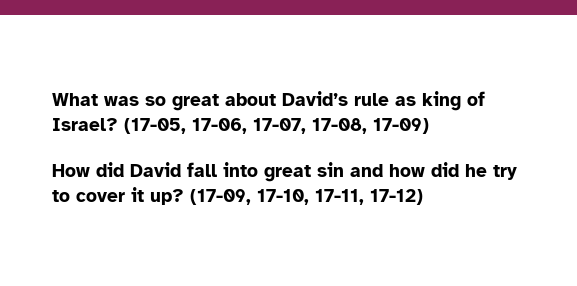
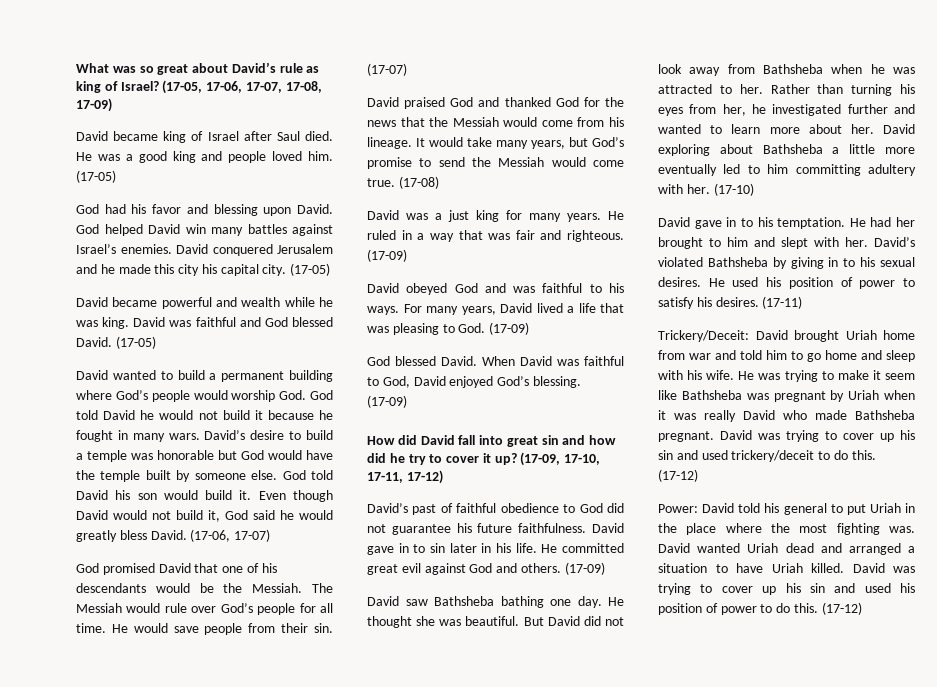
(429, 126) none -> [76,131,333,143] [76,151,333,163] [76,170,116,183] [76,204,333,216] [76,224,333,236] [76,244,333,256] [76,263,331,276] [76,297,333,309] [76,317,333,329] [76,336,156,349] [76,370,333,382] [76,390,333,402] [76,410,333,420] [76,430,333,442] [76,450,333,462] [76,470,333,482] [76,490,333,502] [76,510,333,522] [76,529,271,542] [76,563,277,575] [76,583,333,593] [76,603,333,615] [76,623,333,635] [367,63,407,76] [367,97,624,109] [367,117,624,127] [367,137,624,149] [367,157,624,169] [367,176,439,189] [367,210,624,222] [367,230,624,242] [367,249,407,262] [367,283,624,295] [367,303,624,315] [367,322,530,335] [367,356,624,366] [367,376,581,388] [367,395,407,408] // David became king of Israel after Saul died. He was a good king and people loved him. (17-05) // God had his favor and blessing upon David. God helped David win many battles against Israel’s enemies. David conquered Jerusalem and he made this city his capital city. (17-05) // David became powerful and wealth while he was king. David was faithful and God blessed David. (17-05) // David wanted to build a permanent building where God’s people would worship God. God told David he would not build it because he fought in many wars. David’s desire to build a temple was honorable but God would have the temple built by someone else. God told David his son would build it. Even though David would not build it, God said he would greatly bless David. (17-06, 17-07) // God promised David that one of his descendants would be the Messiah. The Messiah would rule over God’s people for all time. He would save people from their sin. (17-07) // David praised God and thanked God for the news that the Messiah would come from his lineage. It would take many years, but God’s promise to send the Messiah would come true. (17-08) // David was a just king for many years. He ruled in a way that was fair and righteous. (17-09) // David obeyed God and was faithful to his ways. For many years, David lived a life that was pleasing to God. (17-09) // God blessed David. When David was faithful to God, David enjoyed God’s blessing. (17-09)
(423, 197) none -> [367,503,624,515] [367,523,624,535] [367,543,624,555] [367,562,605,575] [367,596,624,608] [367,616,624,628] [658,64,915,76] [658,84,915,96] [658,104,915,116] [658,124,915,134] [658,144,915,156] [658,164,916,176] [658,183,754,196] [658,217,915,229] [658,237,915,249] [658,257,915,269] [658,277,915,289] [658,296,803,309] [658,330,915,342] [658,350,915,362] [658,370,915,382] [658,390,915,402] [658,410,915,422] [658,430,915,442] [658,450,876,462] [658,469,698,482] [658,503,915,515] [658,523,915,535] [658,543,915,555] [658,563,915,573] [658,583,915,595] [658,602,862,615] // David’s past of faithful obedience to God did not guarantee his future faithfulness. David gave in to sin later in his life. He committed great evil against God and others. (17-09) // David saw Bathsheba bathing one day. He thought she was beautiful. But David did not look away from Bathsheba when he was attracted to her. Rather than turning his eyes from her, he investigated further and wanted to learn more about her. David exploring about Bathsheba a little more eventually led to him committing adultery with her. (17-10) // David gave in to his temptation. He had her brought to him and slept with her. David’s violated Bathsheba by giving in to his sexual desires. He used his position of power to satisfy his desires. (17-11) // Trickery/Deceit: David brought Uriah home from war and told him to go home and sleep with his wife. He was trying to make it seem like Bathsheba was pregnant by Uriah when it was really David who made Bathsheba pregnant. David was trying to cover up his sin and used trickery/deceit to do this. (17-12) // Power: David told his general to put Uriah in the place where the most fighting was. David wanted Uriah dead and arranged a situation to have Uriah killed. David was trying to cover up his sin and used his position of power to do this. (17-12)

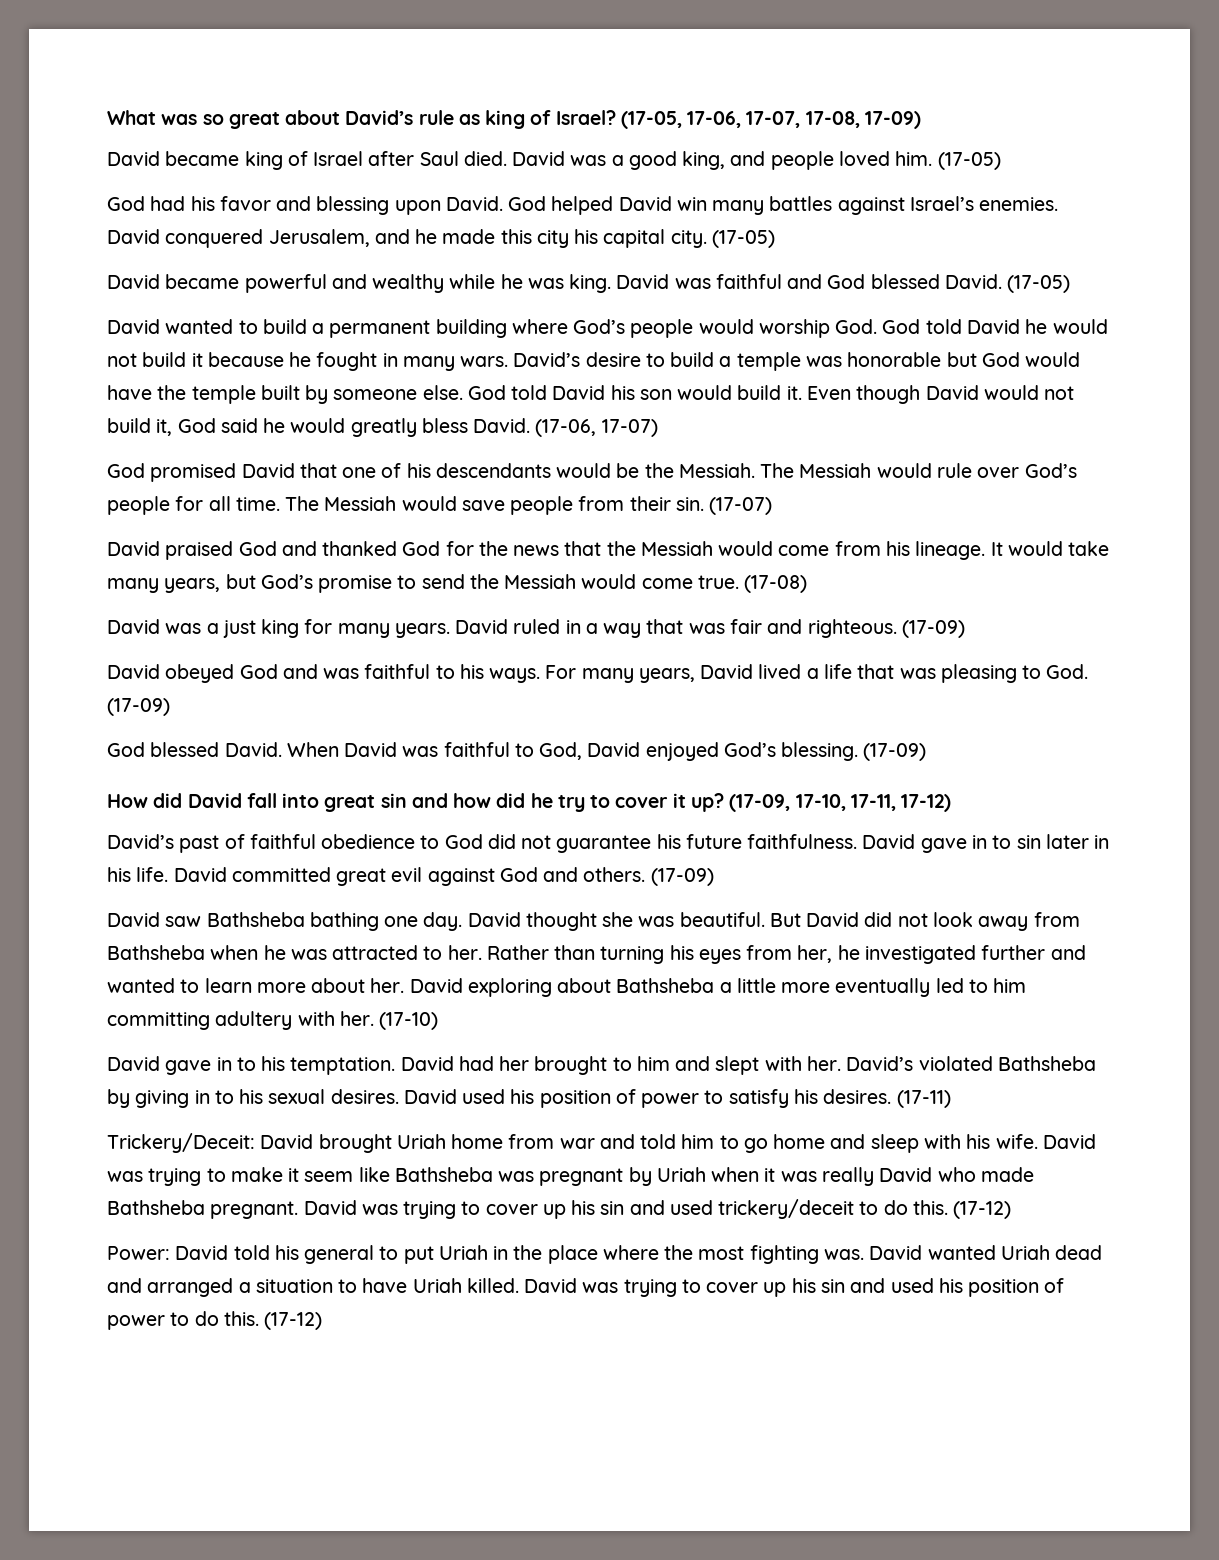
[76,152,92,161] He -> [512,151,566,166] David
[172,151,196,163] king -> [682,151,726,170] king,
[277,244,333,254] Jerusalem -> [268,229,370,247] Jerusalem,
[241,297,281,307] wealth -> [372,274,445,293] wealthy
[111,624,128,633] He -> [285,496,397,511] The Messiah
[608,211,624,220] He -> [455,619,509,634] David
[541,544,558,553] He -> [173,867,227,882] David
[608,597,624,606] He -> [467,912,521,927] David
[849,218,866,227] He -> [400,1056,454,1071] David
[708,278,725,287] He -> [403,1089,457,1104] David
[738,371,755,380] He -> [1042,1134,1096,1149] David

